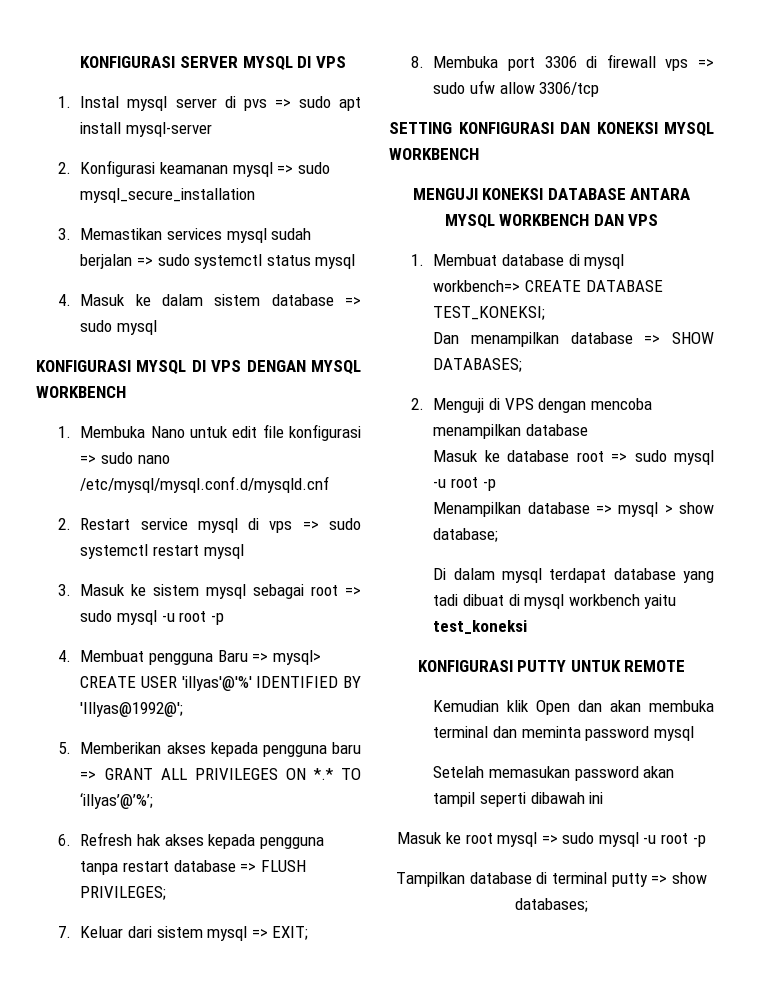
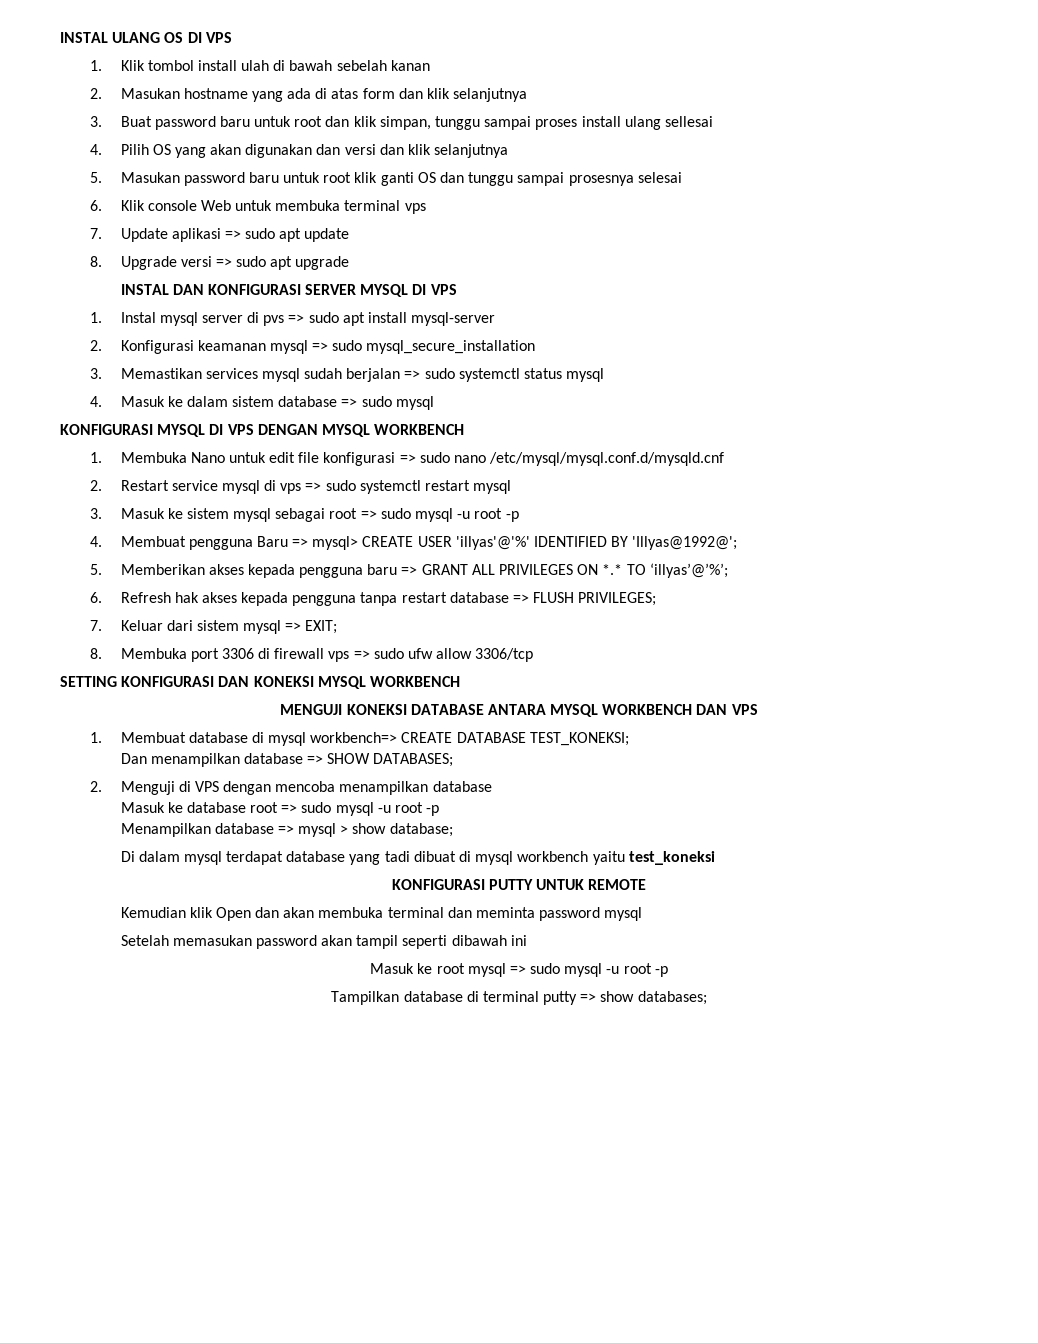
(80, 62) none -> [60,32,232,43] [90,60,430,71] [90,88,528,102] [90,116,713,130] [90,144,509,158] [90,172,682,186] [90,200,426,214] [90,228,350,242] [90,256,350,270] [120,284,204,295] INSTAL ULANG OS DI VPS // 1. Klik tombol install ulah di bawah sebelah kanan // 2. Masukan hostname yang ada di atas form dan klik selanjutnya // 3. Buat password baru untuk root dan klik simpan, tunggu sampai proses install ulang sellesai // 4. Pilih OS yang akan digunakan dan versi dan klik selanjutnya // 5. Masukan password baru untuk root klik ganti OS dan tunggu sampai prosesnya selesai // 6. Klik console Web untuk membuka terminal vps // 7. Update aplikasi => sudo apt update // 8. Upgrade versi => sudo apt upgrade // INSTAL DAN

